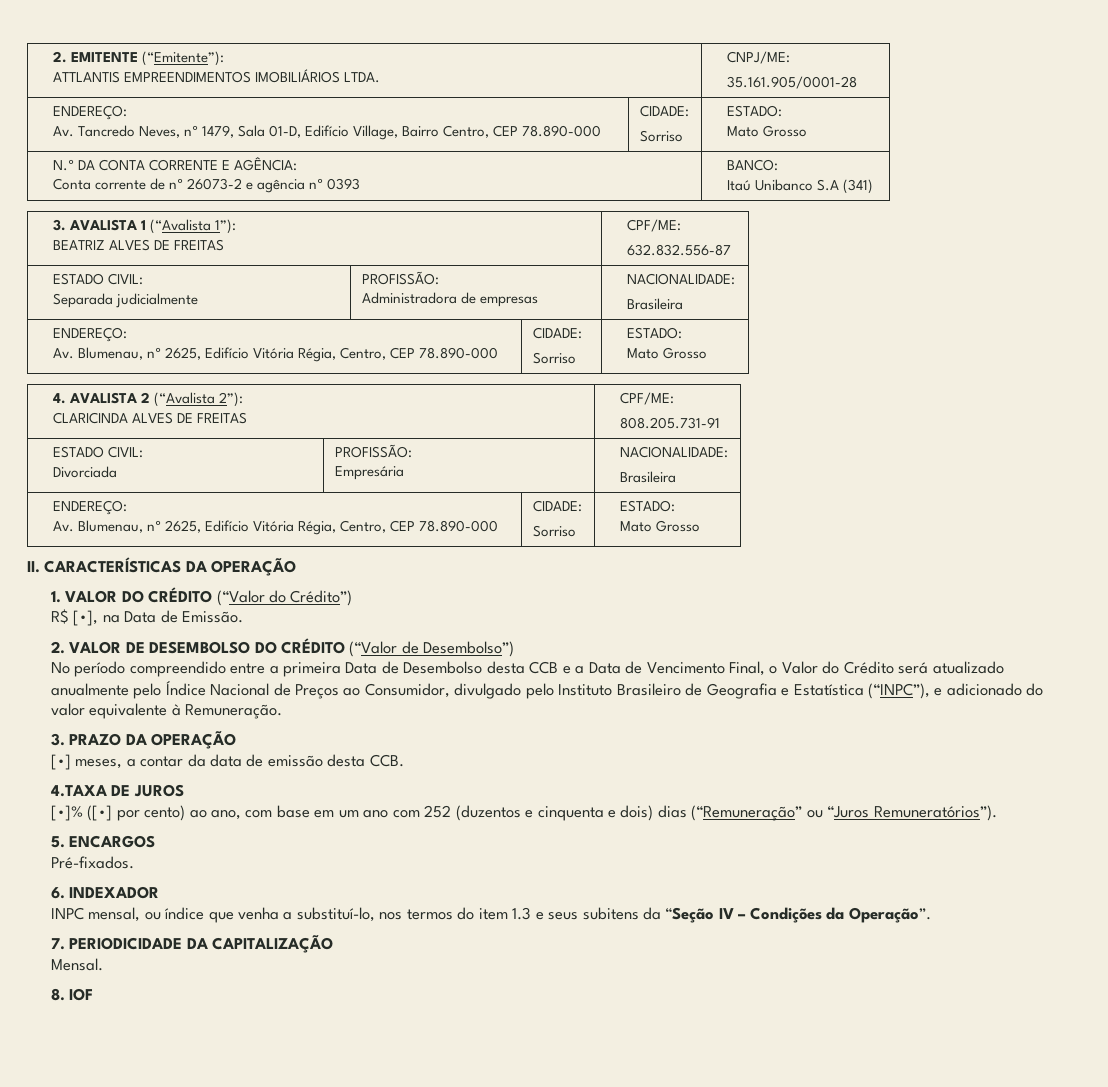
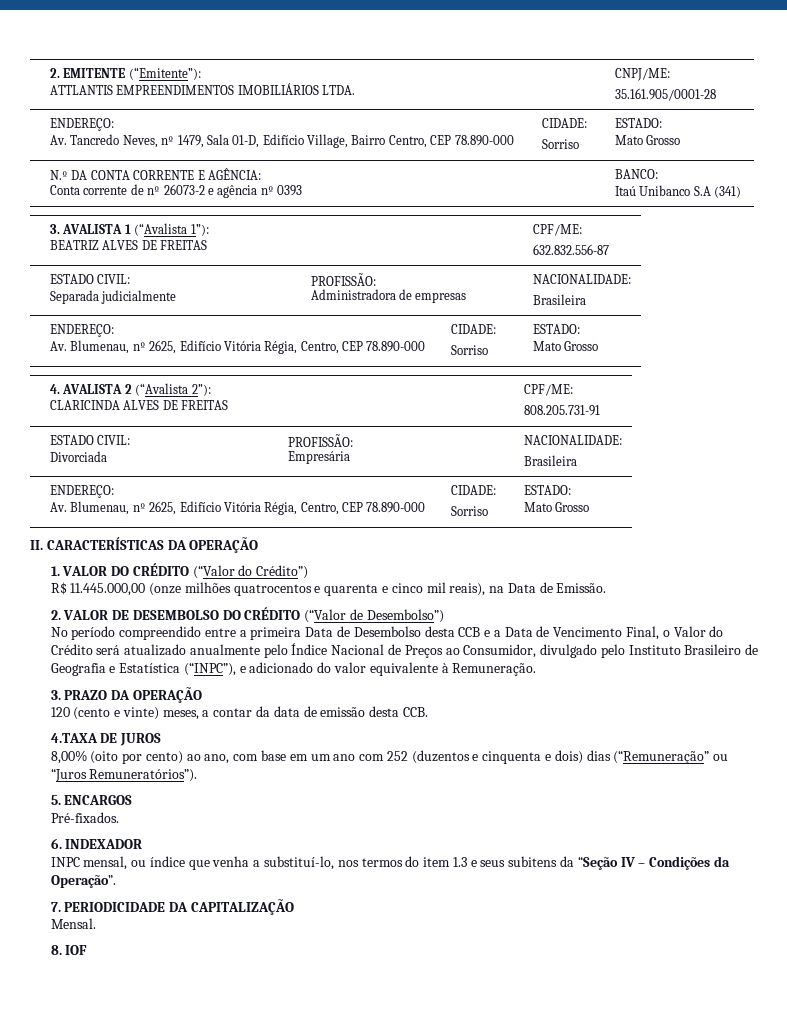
[73,610,99,626] [•], -> [70,582,486,596] 11.445.000,00 (onze milhões quatrocentos e quarenta e cinco mil reais),
[50,754,71,770] [•] -> [50,707,159,720] 120 (cento e vinte)
[50,805,113,821] [•]% ([•] -> [50,750,119,764] 8,00% (oito

